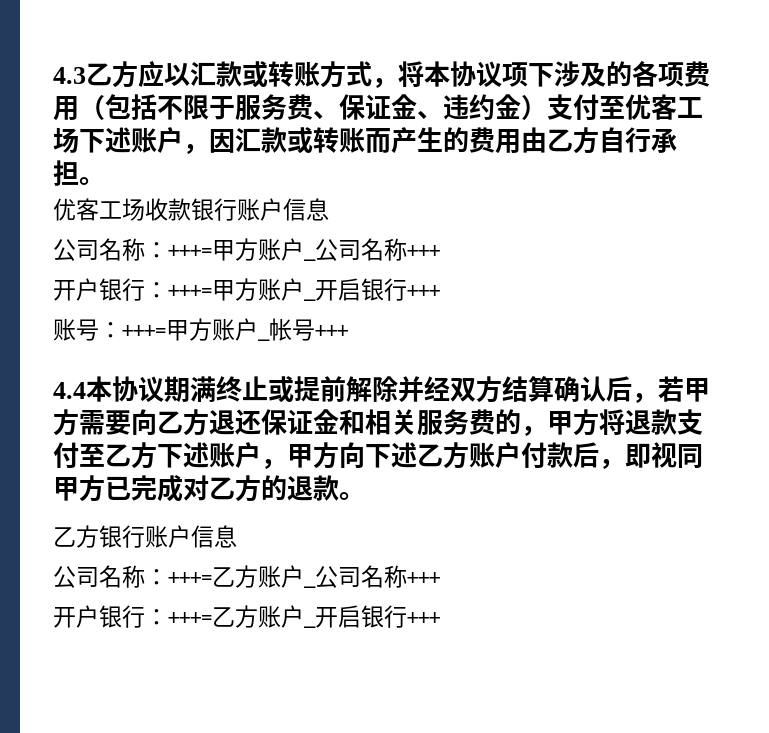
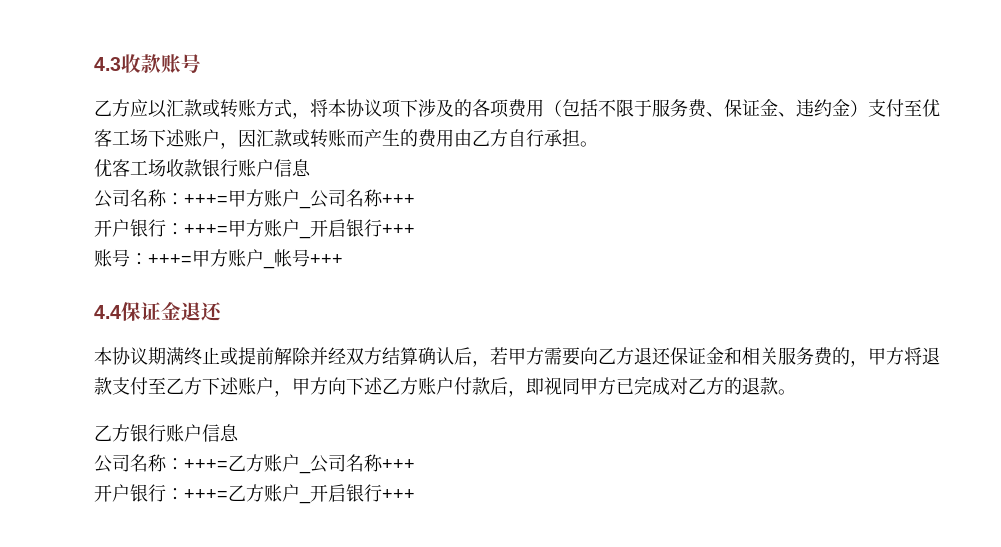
(86, 75) none -> [121,54,201,73] 收款账号 //
(86, 390) none -> [121,302,222,321] 保证金退还 //

